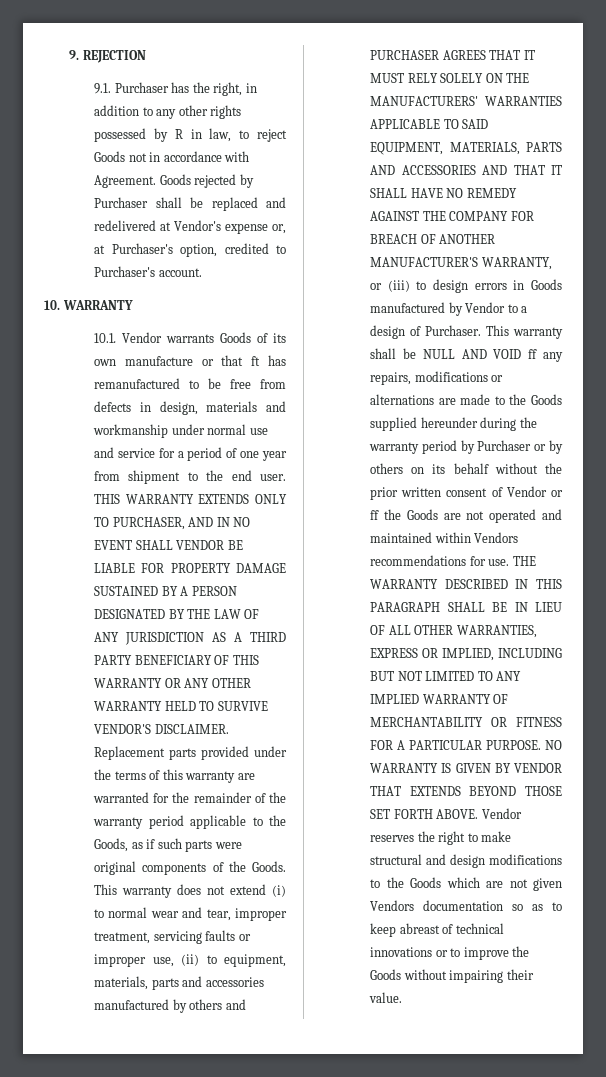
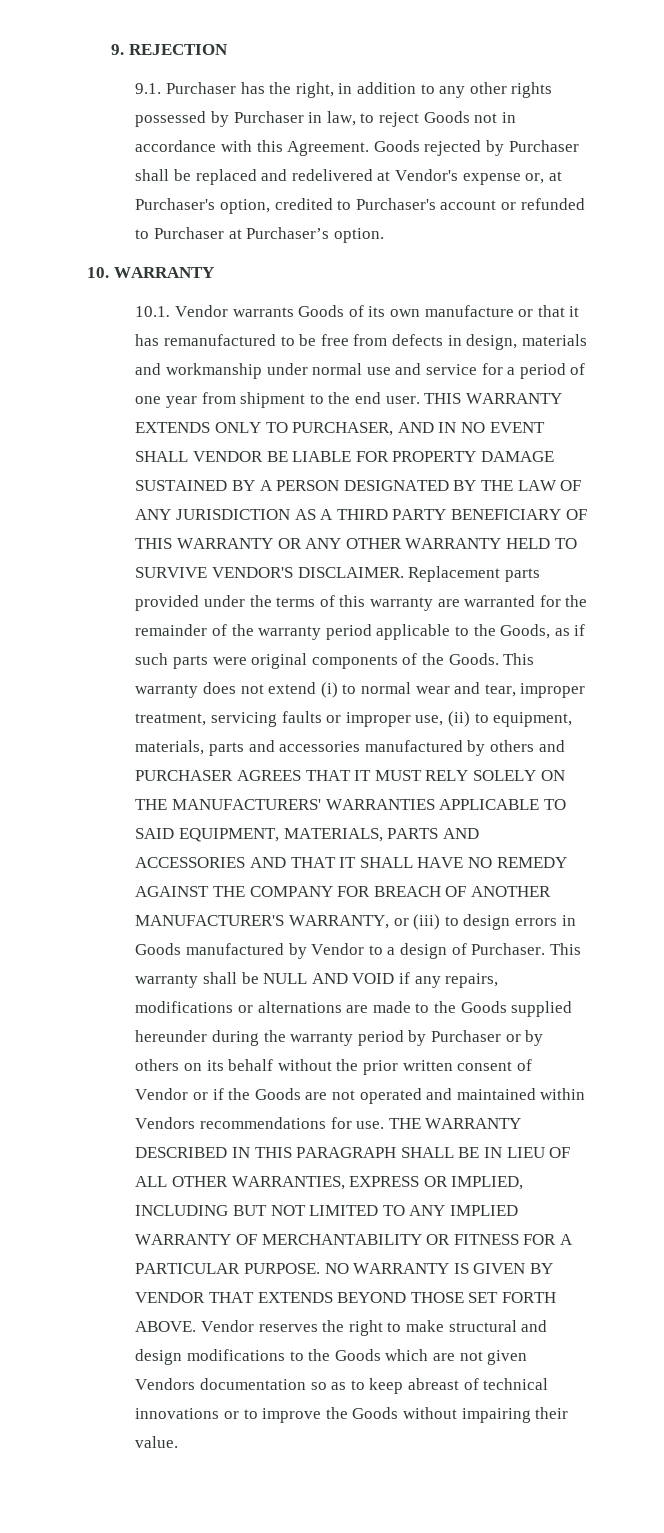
[174,129,183,139] R -> [233,111,304,123] Purchaser
(250, 156) none -> [256,140,283,152] this
[158,268,202,277] account. -> [440,198,585,210] [135,227,384,243] account or refunded to Purchaser at Purchaser’s option.
[251,356,261,366] ft -> [569,306,580,317] it
[528,349,538,359] ff -> [398,972,410,984] if
[370,510,380,520] ff -> [212,1088,224,1100] if

